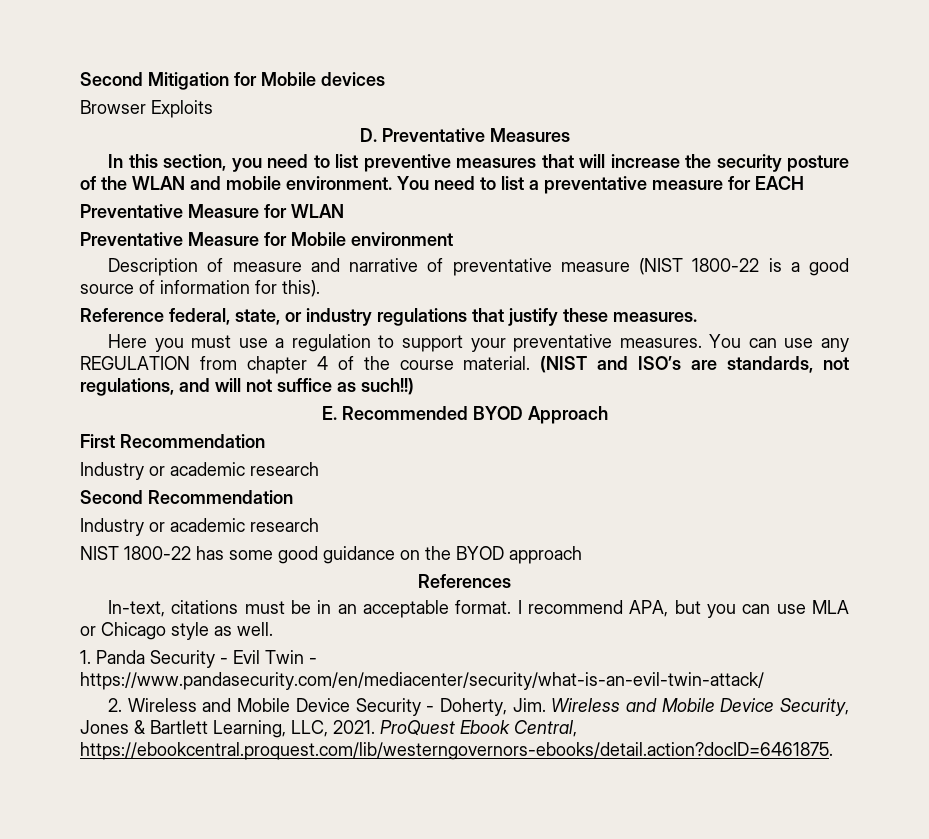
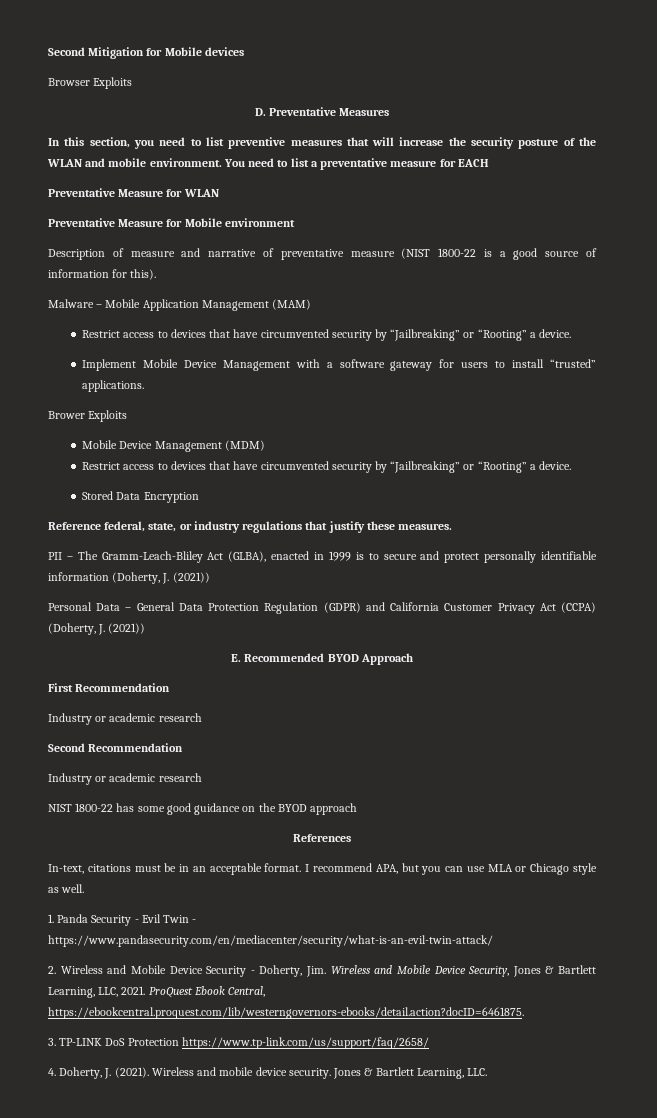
(320, 288) none -> [48,299,312,311] [82,329,572,341] [82,359,597,371] [82,380,145,392] [48,410,128,422] [82,440,265,452] [82,461,572,473] [82,491,199,503] // Malware – Mobile Application Management (MAM) // Restrict access to devices that have circumvented security by “Jailbreaking” or “Rooting” a device. // Implement Mobile Device Management with a software gateway for users to install “trusted” applications. // Brower Exploits // Mobile Device Management (MDM) // Restrict access to devices that have circumvented security by “Jailbreaking” or “Rooting” a device. // Stored Data Encryption
[108,334,849,352] [80,356,849,374] [80,378,414,396] Here you must use a regulation to support your preventative measures. You can use any REGULATION from chapter 4 of the course material. (NIST and ISO’s are standards, not regulations, and will not suffice as such!!) -> [48,551,598,563] [48,572,210,584] [48,602,596,614] [48,623,146,635] PII – The Gramm-Leach-Bliley Act (GLBA), enacted in 1999 is to secure and protect personally identifiable information (Doherty, J. (2021)) // Personal Data – General Data Protection Regulation (GDPR) and California Customer Privacy Act (CCPA) (Doherty, J. (2021))
(833, 751) none -> [48,1037,429,1049] [48,1067,488,1079] // 3. TP-LINK DoS Protection https://www.tp-link.com/us/support/faq/2658/ // 4. Doherty, J. (2021). Wireless and mobile device security. Jones & Bartlett Learning, LLC.

